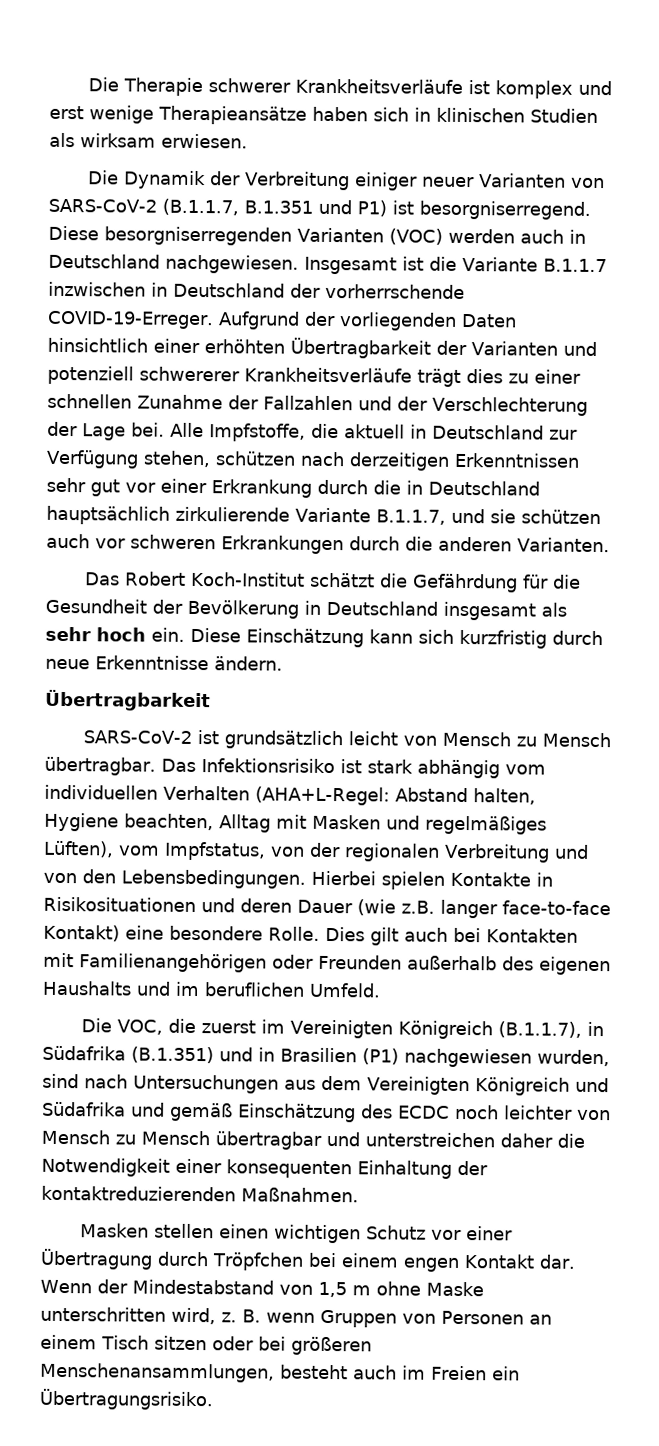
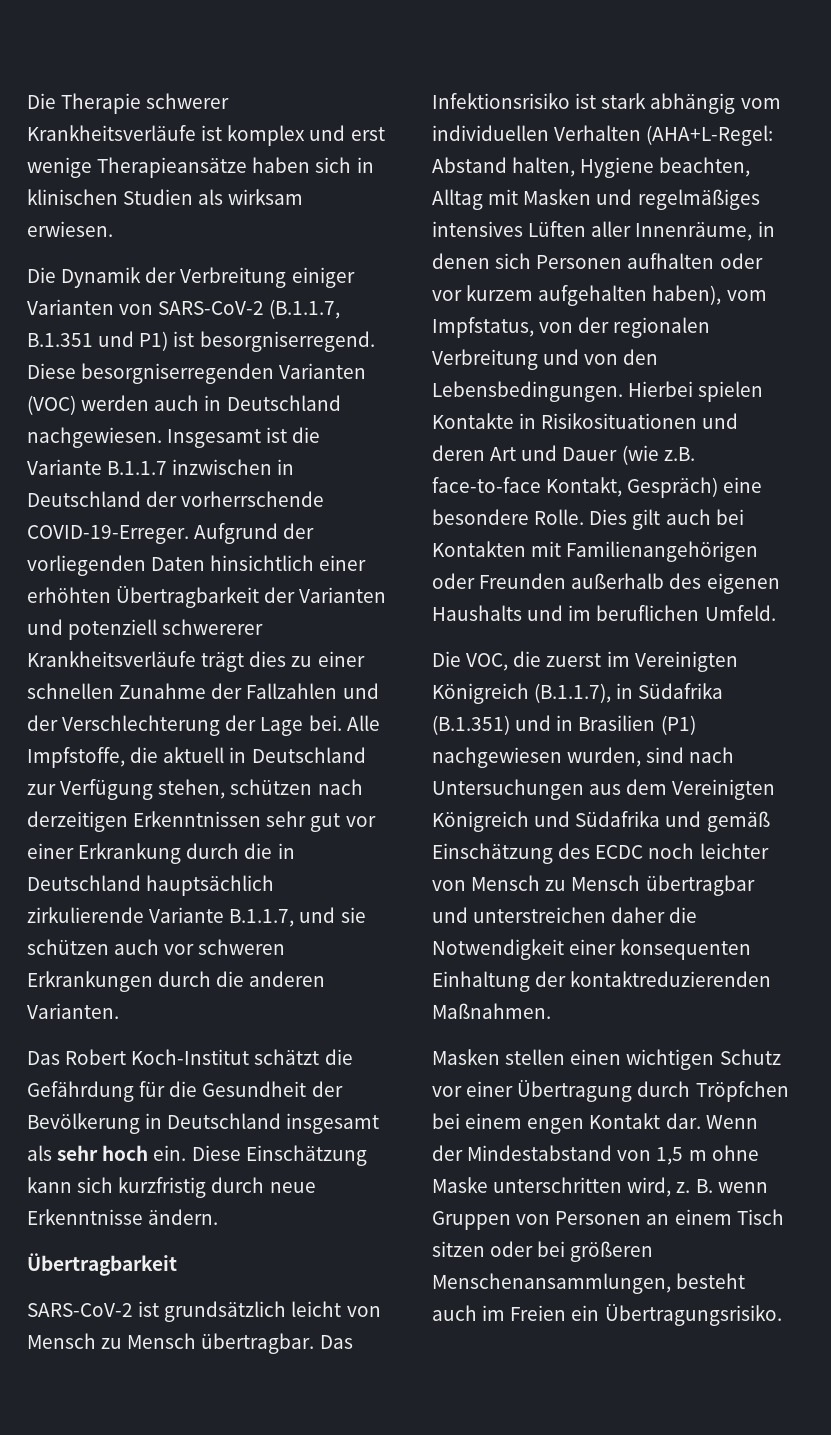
[421,176,475,188] neuer -> (355, 277) none
[43,840,114,858] Lüften), -> [432,221,775,241] [432,253,763,269] [432,285,722,306] intensives Lüften aller Innenräume, in denen sich Personen aufhalten oder vor kurzem aufgehalten haben),
(292, 905) none -> [490,445,558,461] Art und
[440,899,611,919] [43,924,120,942] langer face-to-face Kontakt) -> [432,477,719,498] face-to-face Kontakt, Gespräch)

